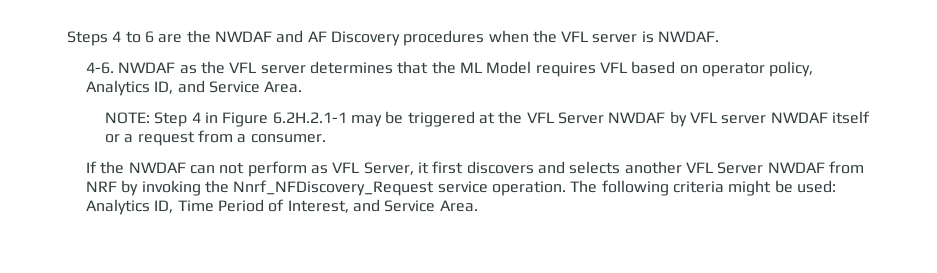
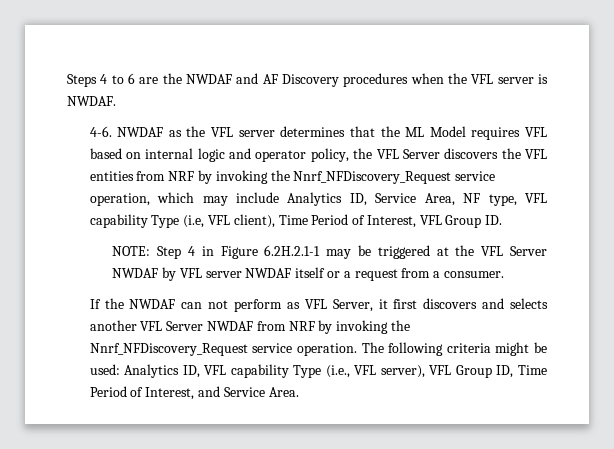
[701,61,814,77] [86,80,303,96] operator policy, Analytics ID, and Service Area. -> [145,148,547,162] [89,170,496,184] [89,192,547,206] [89,214,503,228] internal logic and operator policy, the VFL Server discovers the VFL entities from NRF by invoking the Nnrf_NFDiscovery_Request service operation, which may include Analytics ID, Service Area, NF type, VFL capability Type (i.e, VFL client), Time Period of Interest, VFL Group ID.
(174, 206) none -> [204,364,514,378] VFL capability Type (i.e., VFL server), VFL Group ID,

